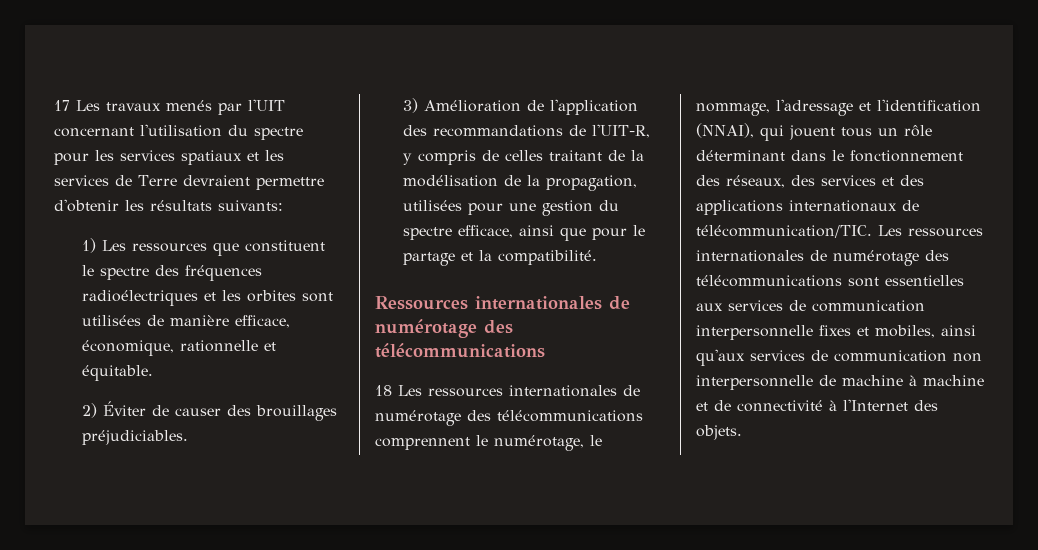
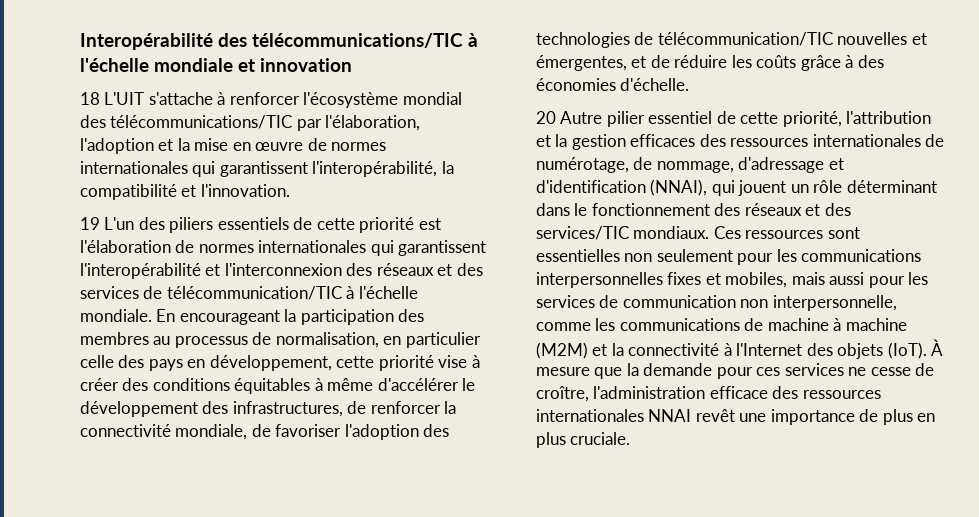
[54,99,285,115] [54,124,303,140] [54,150,284,165] [54,175,324,190] [54,199,283,212] [82,238,326,256] [82,265,263,281] [82,290,334,306] [82,315,291,328] [82,340,277,356] [82,365,154,381] [82,401,338,421] [82,430,189,445] [403,98,639,115] [403,124,651,138] [403,150,645,165] [403,175,638,191] [403,200,620,216] [403,225,646,241] [403,250,598,266] [375,296,630,310] [375,319,513,338] [375,343,545,358] [375,385,640,397] [375,410,643,426] [375,435,602,451] [696,99,981,116] 17 Les travaux menés par l'UIT concernant l'utilisation du spectre pour les services spatiaux et les services de Terre devraient permettre d'obtenir les résultats suivants: // 1) Les ressources que constituent le spectre des fréquences radioélectriques et les orbites sont utilisées de manière efficace, économique, rationnelle et équitable. // 2) Éviter de causer des brouillages préjudiciables. // 3) Amélioration de l'application des recommandations de l'UIT-R, y compris de celles traitant de la modélisation de la propagation, utilisées pour une gestion du spectre efficace, ainsi que pour le partage et la compatibilité. // Ressources internationales de numérotage des télécommunications // 18 Les ressources internationales de numérotage des télécommunications comprennent le numérotage, le nommage, l'adressage et l'identification -> [80,33,479,50] [80,58,353,72] [80,92,462,108] [80,115,421,131] [80,138,387,154] [80,161,454,177] [80,184,290,200] [80,217,441,233] [80,240,487,256] [80,263,483,279] [80,286,418,300] [80,309,425,325] [80,332,481,348] [80,355,480,371] [80,378,476,394] [80,401,457,417] [80,424,450,440] [536,32,927,48] [536,55,884,71] [536,78,690,91] [536,111,932,127] [536,134,945,150] [536,157,844,173] [536,180,646,193] Interopérabilité des télécommunications/TIC à l'échelle mondiale et innovation // 18 L'UIT s'attache à renforcer l'écosystème mondial des télécommunications/TIC par l'élaboration, l'adoption et la mise en œuvre de normes internationales qui garantissent l'interopérabilité, la compatibilité et l'innovation. // 19 L'un des piliers essentiels de cette priorité est l'élaboration de normes internationales qui garantissent l'interopérabilité et l'interconnexion des réseaux et des services de télécommunication/TIC à l'échelle mondiale. En encourageant la participation des membres au processus de normalisation, en particulier celle des pays en développement, cette priorité vise à créer des conditions équitables à même d'accélérer le développement des infrastructures, de renforcer la connectivité mondiale, de favoriser l'adoption des technologies de télécommunication/TIC nouvelles et émergentes, et de réduire les coûts grâce à des économies d'échelle. // 20 Autre pilier essentiel de cette priorité, l'attribution et la gestion efficaces des ressources internationales de numérotage, de nommage, d'adressage et d'identification
[841,127,872,137] tous -> (787, 188) none
[726,175,924,188] [696,200,919,215] [696,225,983,238] [696,250,949,266] [696,275,964,287] [696,300,925,312] [696,325,976,340] [696,349,982,366] [696,375,813,390] réseaux, des services et des applications internationaux de télécommunication/TIC. Les ressources internationales de numérotage des télécommunications sont essentielles aux services de communication interpersonnelle fixes et mobiles, ainsi qu'aux services de communication non interpersonnelle -> [744,203,851,216] [536,226,860,240] [536,249,922,265] [536,272,929,288] [536,295,897,311] [536,318,740,331] réseaux et des services/TIC mondiaux. Ces ressources sont essentielles non seulement pour les communications interpersonnelles fixes et mobiles, mais aussi pour les services de communication non interpersonnelle, comme les communications
[696,400,731,411] et de -> [536,342,624,359] (M2M) et la
[696,425,742,440] objets. -> [837,339,944,359] [536,363,935,379] [536,386,881,402] [536,409,936,425] [536,432,631,448] objets (IoT). À mesure que la demande pour ces services ne cesse de croître, l'administration efficace des ressources internationales NNAI revêt une importance de plus en plus cruciale.

